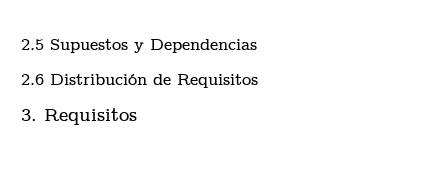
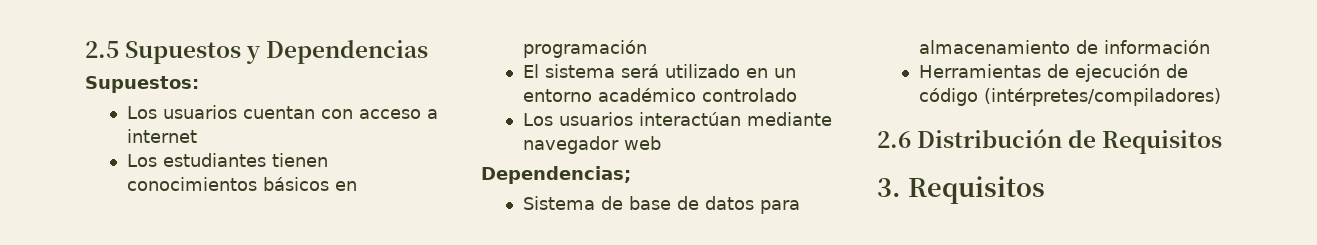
(257, 46) none -> [85,76,199,93] [126,105,438,119] [126,129,197,143] [126,153,328,167] [126,177,357,191] [522,40,647,58] [522,64,796,78] [522,88,797,102] [522,112,832,126] [522,136,661,154] [481,166,631,184] [522,196,800,214] [918,40,1210,54] [918,64,1188,82] [918,88,1221,106] // Supuestos: // Los usuarios cuentan con acceso a internet // Los estudiantes tienen conocimientos básicos en programación // El sistema será utilizado en un entorno académico controlado // Los usuarios interactúan mediante navegador web // Dependencias; // Sistema de base de datos para almacenamiento de información // Herramientas de ejecución de código (intérpretes/compiladores)

